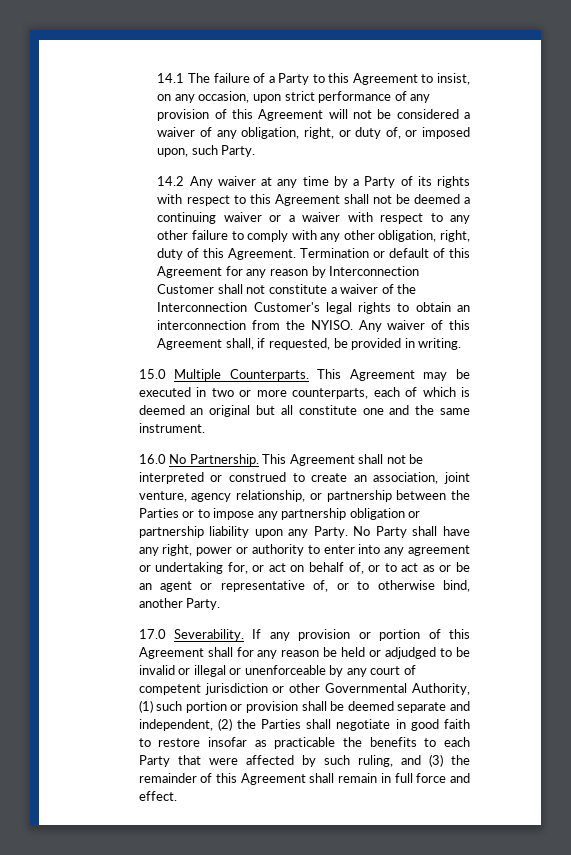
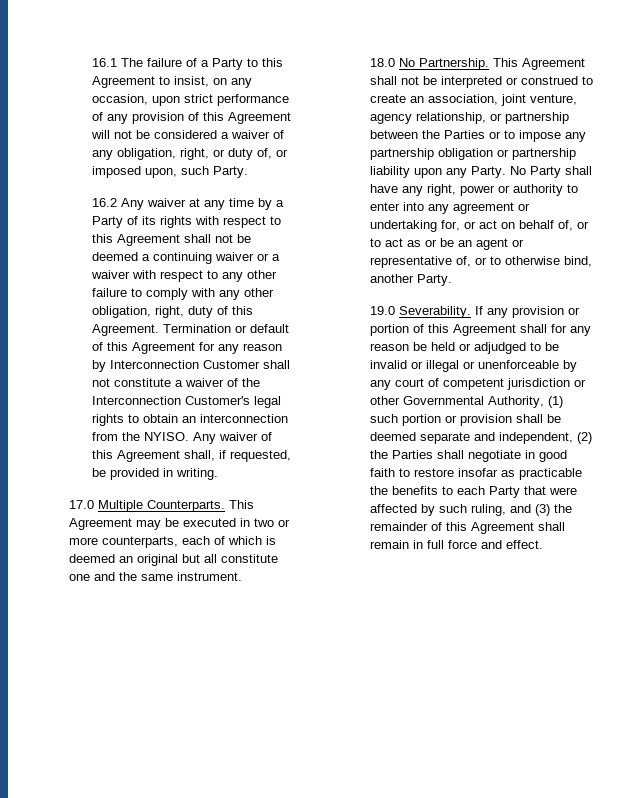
[157,73,185,83] 14.1 -> [91,58,117,67] 16.1
[157,176,185,186] 14.2 -> [91,198,117,207] 16.2
[138,369,166,379] 15.0 -> [68,500,94,509] 17.0
[138,454,166,464] 16.0 -> [369,58,395,67] 18.0
[138,629,166,639] 17.0 -> [369,306,395,315] 19.0

